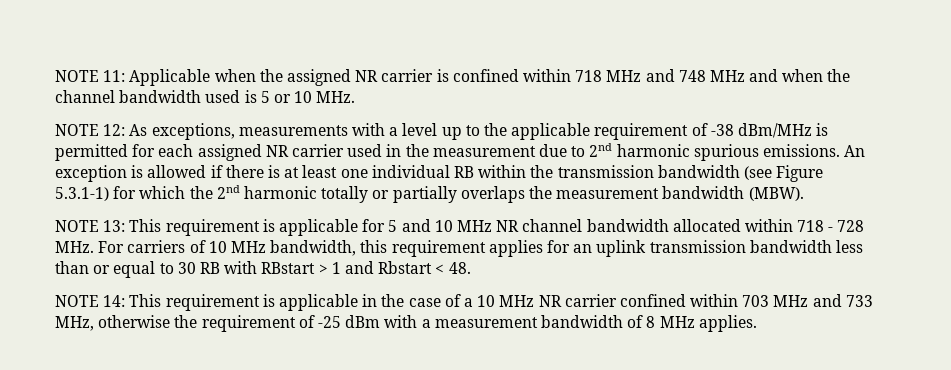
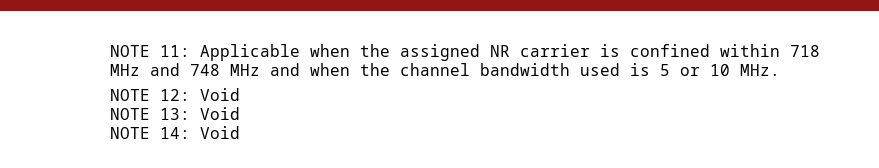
[129,123,829,140] [55,143,866,161] [55,165,824,182] [55,185,804,203] [55,219,865,236] [55,240,863,257] [55,261,471,278] [55,294,873,311] [55,315,757,332] As exceptions, measurements with a level up to the applicable requirement of -38 dBm/MHz is permitted for each assigned NR carrier used in the measurement due to 2nd harmonic spurious emissions. An exception is allowed if there is at least one individual RB within the transmission bandwidth (see Figure 5.3.1-1) for which the 2nd harmonic totally or partially overlaps the measurement bandwidth (MBW). // NOTE 13: This requirement is applicable for 5 and 10 MHz NR channel bandwidth allocated within 718 - 728 MHz. For carriers of 10 MHz bandwidth, this requirement applies for an uplink transmission bandwidth less than or equal to 30 RB with RBstart > 1 and Rbstart < 48. // NOTE 14: This requirement is applicable in the case of a 10 MHz NR carrier confined within 703 MHz and 733 MHz, otherwise the requirement of -25 dBm with a measurement bandwidth of 8 MHz applies. -> [200,88,241,101] [110,107,241,120] [110,126,241,139] Void // NOTE 13: Void // NOTE 14: Void

